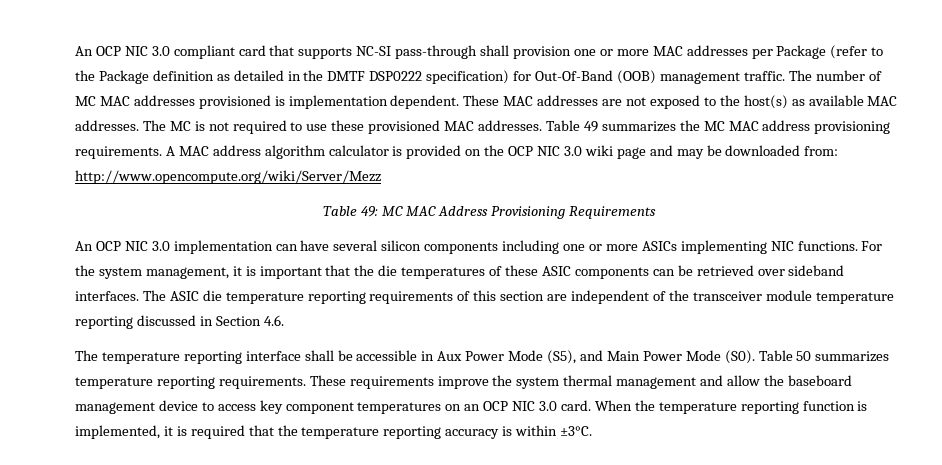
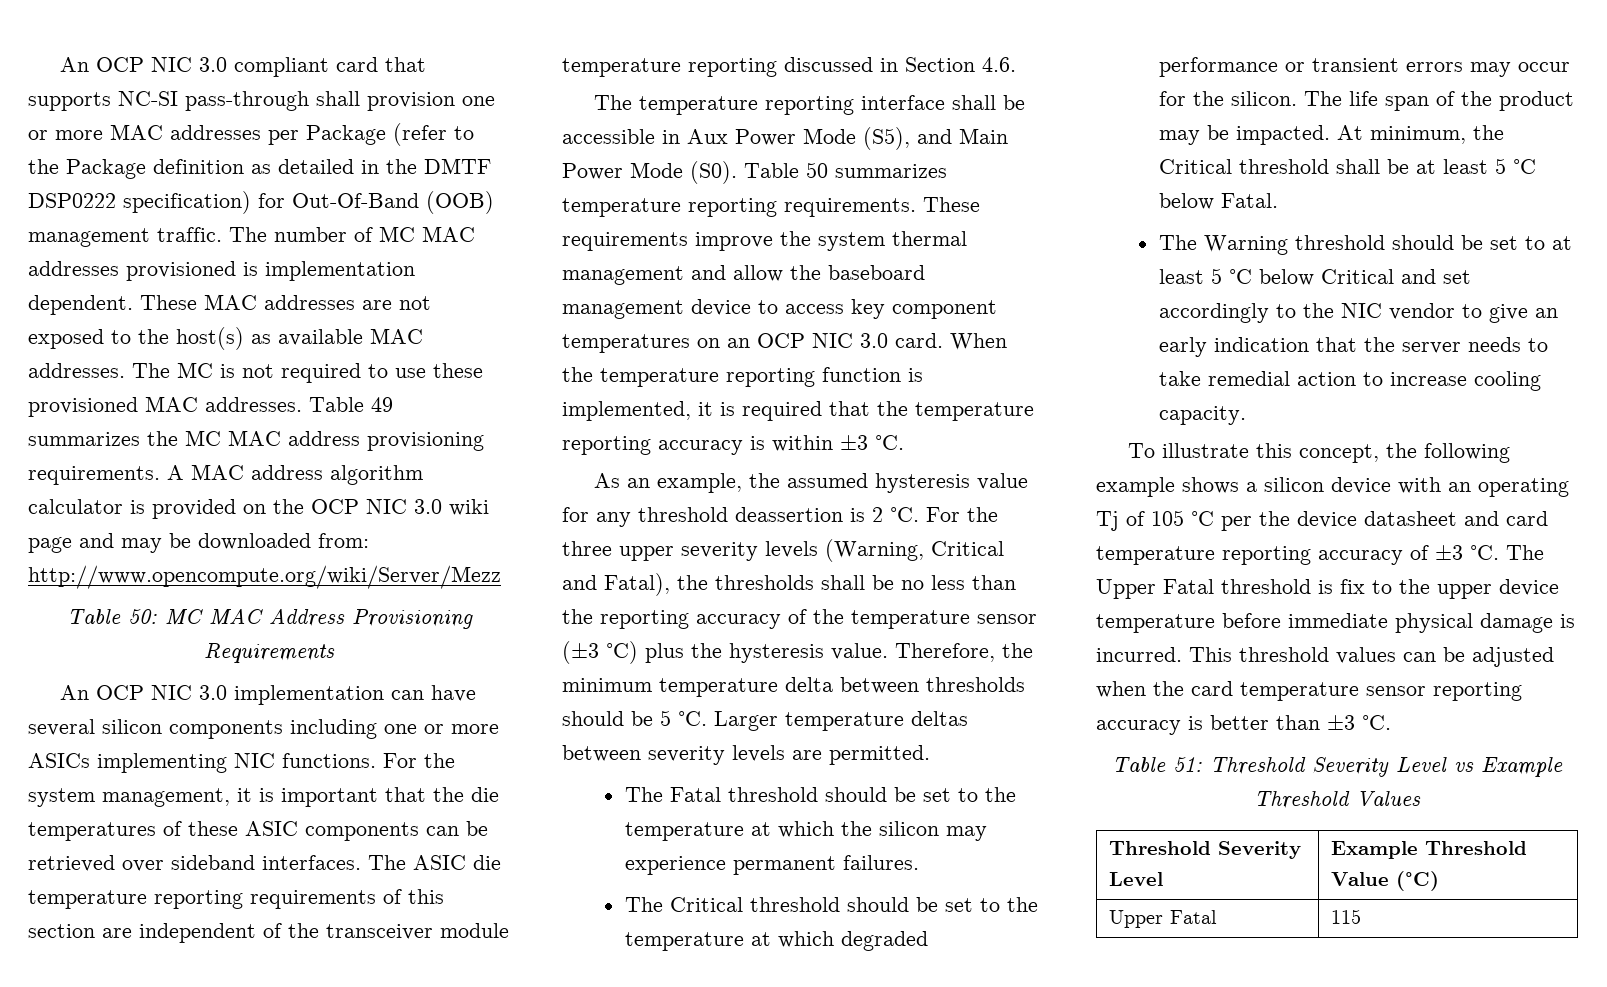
[361,206,379,217] 49: -> [127,609,157,624] 50:
[560,426,593,436] ±3°C. -> [840,435,904,450] [594,473,1029,493] [562,507,998,527] [562,539,1004,562] [562,573,1016,596] [562,609,1037,629] [562,641,1033,664] [562,677,1025,697] [562,710,968,731] [562,745,930,765] [624,787,1016,802] [624,821,987,841] [624,855,919,875] [624,897,1038,912] [624,931,928,951] [1158,57,1570,77] [1158,91,1574,111] [1158,125,1504,145] [1158,158,1536,174] [1158,193,1278,210] [1158,235,1572,255] [1158,268,1471,286] [1158,303,1558,323] [1158,337,1548,357] [1158,371,1541,391] [1158,406,1246,425] [1128,443,1511,463] [1096,477,1569,497] [1096,510,1548,531] [1096,545,1544,565] [1096,579,1559,599] [1096,613,1575,633] [1096,647,1554,667] [1096,681,1522,701] [1096,715,1391,735] [1112,757,1563,777] [1254,791,1421,809] [1109,841,1302,859] [1109,872,1164,886] [1331,841,1528,859] [1331,871,1440,891] [1109,910,1218,928] [1331,909,1362,924] ±3 °C. // As an example, the assumed hysteresis value for any threshold deassertion is 2 °C. For the three upper severity levels (Warning, Critical and Fatal), the thresholds shall be no less than the reporting accuracy of the temperature sensor (±3 °C) plus the hysteresis value. Therefore, the minimum temperature delta between thresholds should be 5 °C. Larger temperature deltas between severity levels are permitted. // The Fatal threshold should be set to the temperature at which the silicon may experience permanent failures. // The Critical threshold should be set to the temperature at which degraded performance or transient errors may occur for the silicon. The life span of the product may be impacted. At minimum, the Critical threshold shall be at least 5 °C below Fatal. // The Warning threshold should be set to at least 5 °C below Critical and set accordingly to the NIC vendor to give an early indication that the server needs to take remedial action to increase cooling capacity. // To illustrate this concept, the following example shows a silicon device with an operating Tj of 105 °C per the device datasheet and card temperature reporting accuracy of ±3 °C. The Upper Fatal threshold is fix to the upper device temperature before immediate physical damage is incurred. This threshold values can be adjusted when the card temperature sensor reporting accuracy is better than ±3 °C. // Table 51: Threshold Severity Level vs Example Threshold Values // Threshold Severity Level | Example Threshold Value (°C) // Upper Fatal | 115

